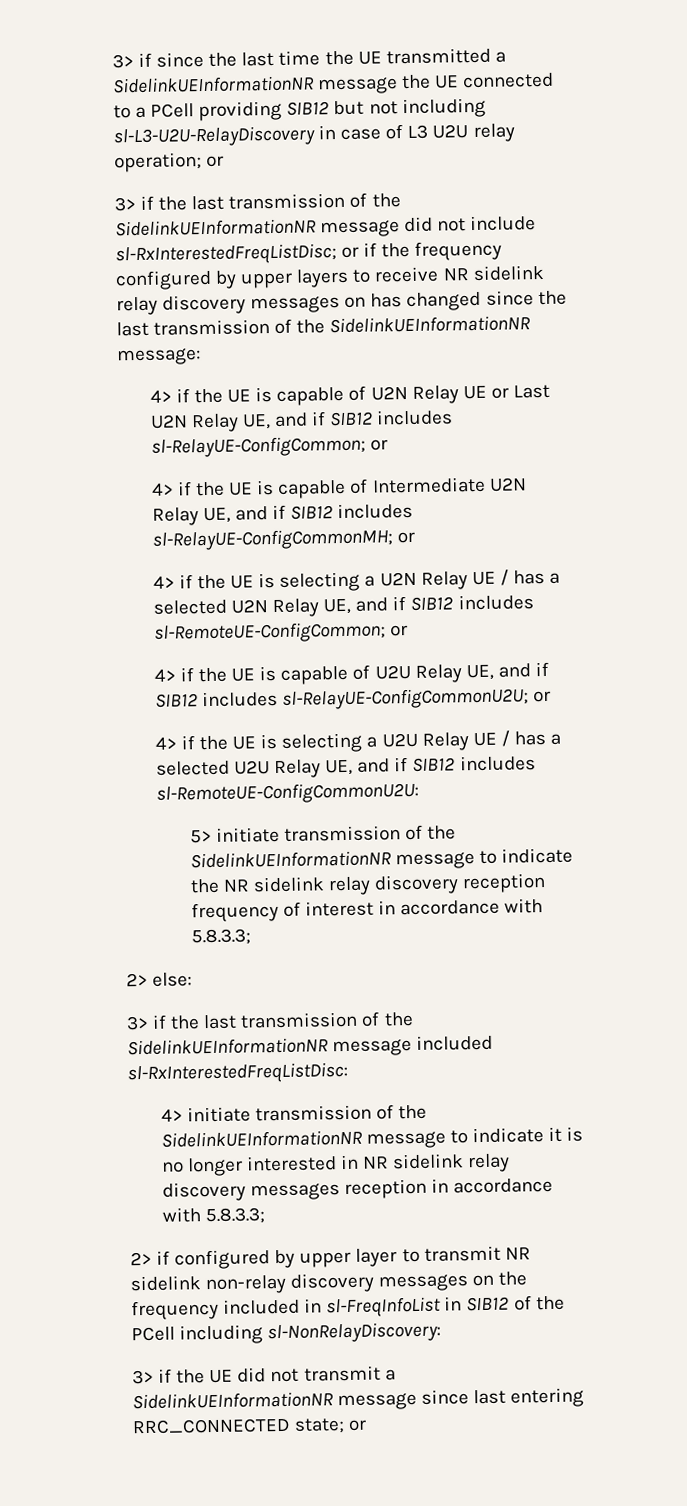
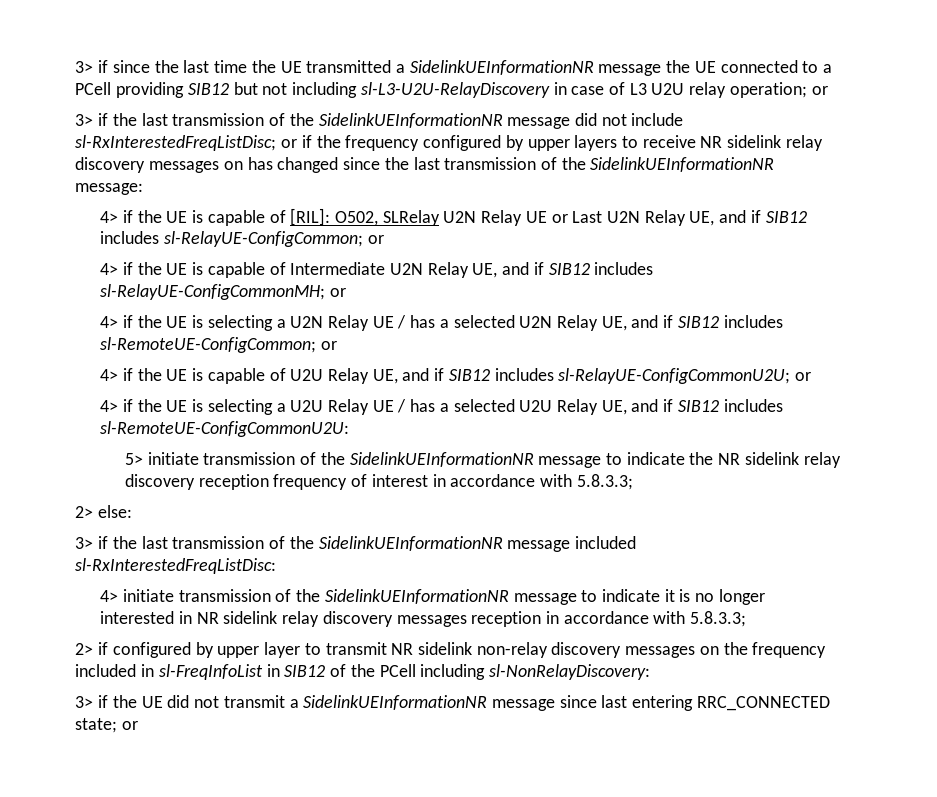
(367, 393) none -> [290,208,440,226] [RIL]: O502, SLRelay

